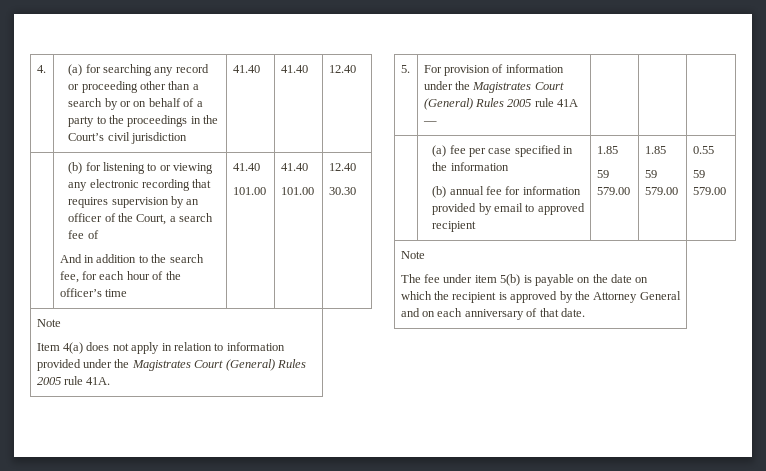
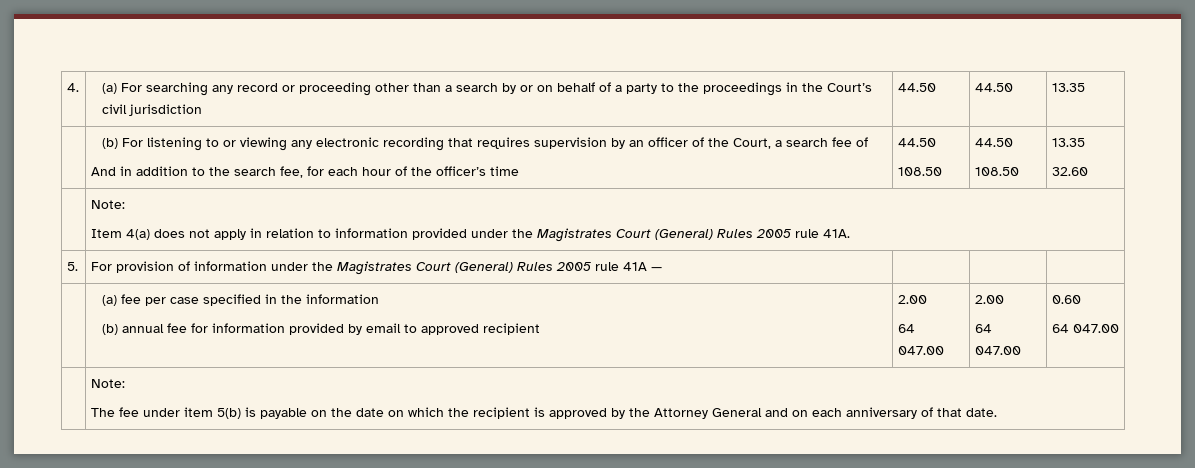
[85,64,101,73] for -> [120,83,142,92] For
[232,65,260,73] [280,65,308,73] [328,65,356,73] [68,162,101,174] 41.40 | 41.40 | 12.40 // | (b) for -> [897,83,936,92] [974,83,1013,92] [1051,83,1085,92] [101,138,143,149] 44.50 | 44.50 | 13.35 // | (b) For
[232,163,260,171] [232,187,266,195] [280,163,308,171] [280,187,314,195] [328,163,356,171] [328,187,356,195] [36,319,61,327] 41.40 // 101.00 | 41.40 // 101.00 | 12.40 // 30.30 // Note -> [897,138,936,147] [897,167,942,176] [974,138,1013,147] [974,167,1019,176] [1051,138,1085,147] [1051,167,1088,176] [90,200,125,209] 44.50 // 108.50 | 44.50 // 108.50 | 13.35 // 32.60 // | Note:
[596,146,618,154] [596,170,609,178] [596,187,630,195] [644,146,666,154] [644,170,657,178] [644,187,678,195] [692,146,714,154] [692,170,705,178] [692,187,726,195] [400,251,425,259] 1.85 // 59 579.00 | 1.85 // 59 579.00 | 0.55 // 59 579.00 // Note -> [897,295,927,304] [897,324,915,333] [897,346,944,355] [974,295,1004,304] [974,324,992,333] [974,346,1021,355] [1051,295,1081,304] [1051,324,1119,333] [90,379,125,388] 2.00 // 64 047.00 | 2.00 // 64 047.00 | 0.60 // 64 047.00 // | Note:

